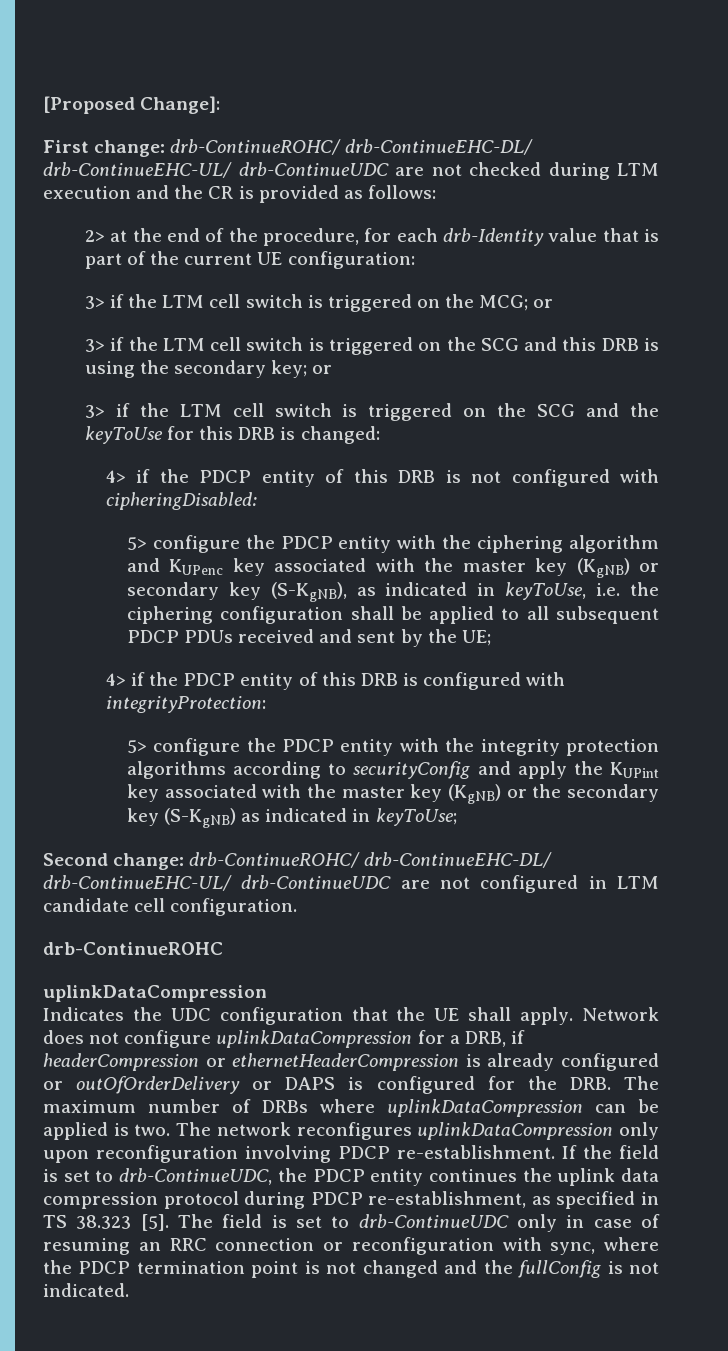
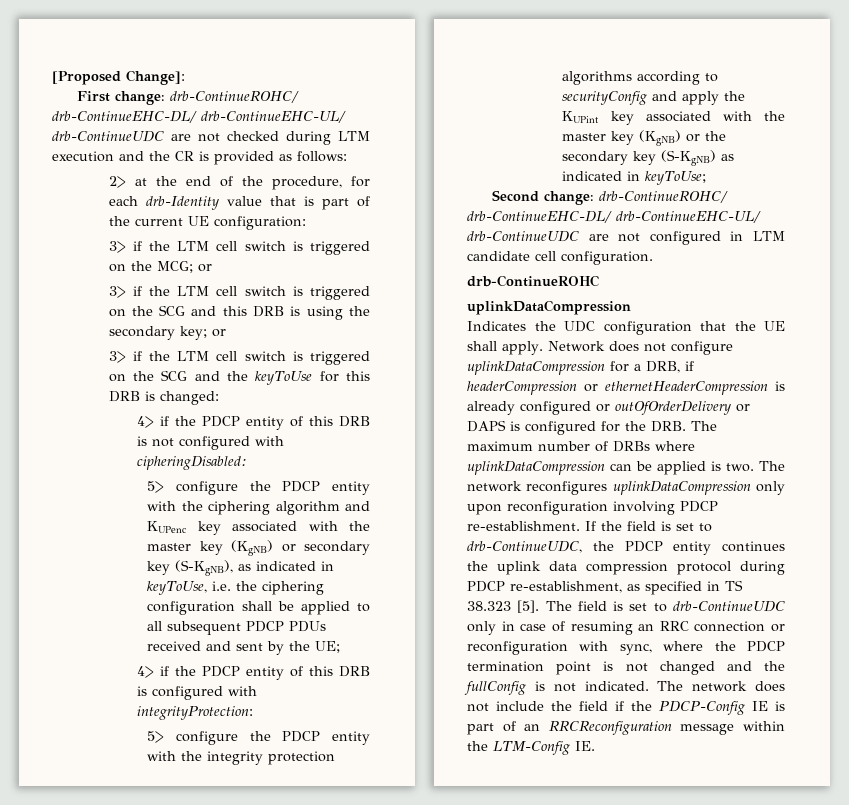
(129, 1290) none -> [657,681,785,692] [467,701,785,715] [467,721,785,735] [467,741,595,755] The network does not include the field if the PDCP-Config IE is part of an RRCReconfiguration message within the LTM-Config IE.

